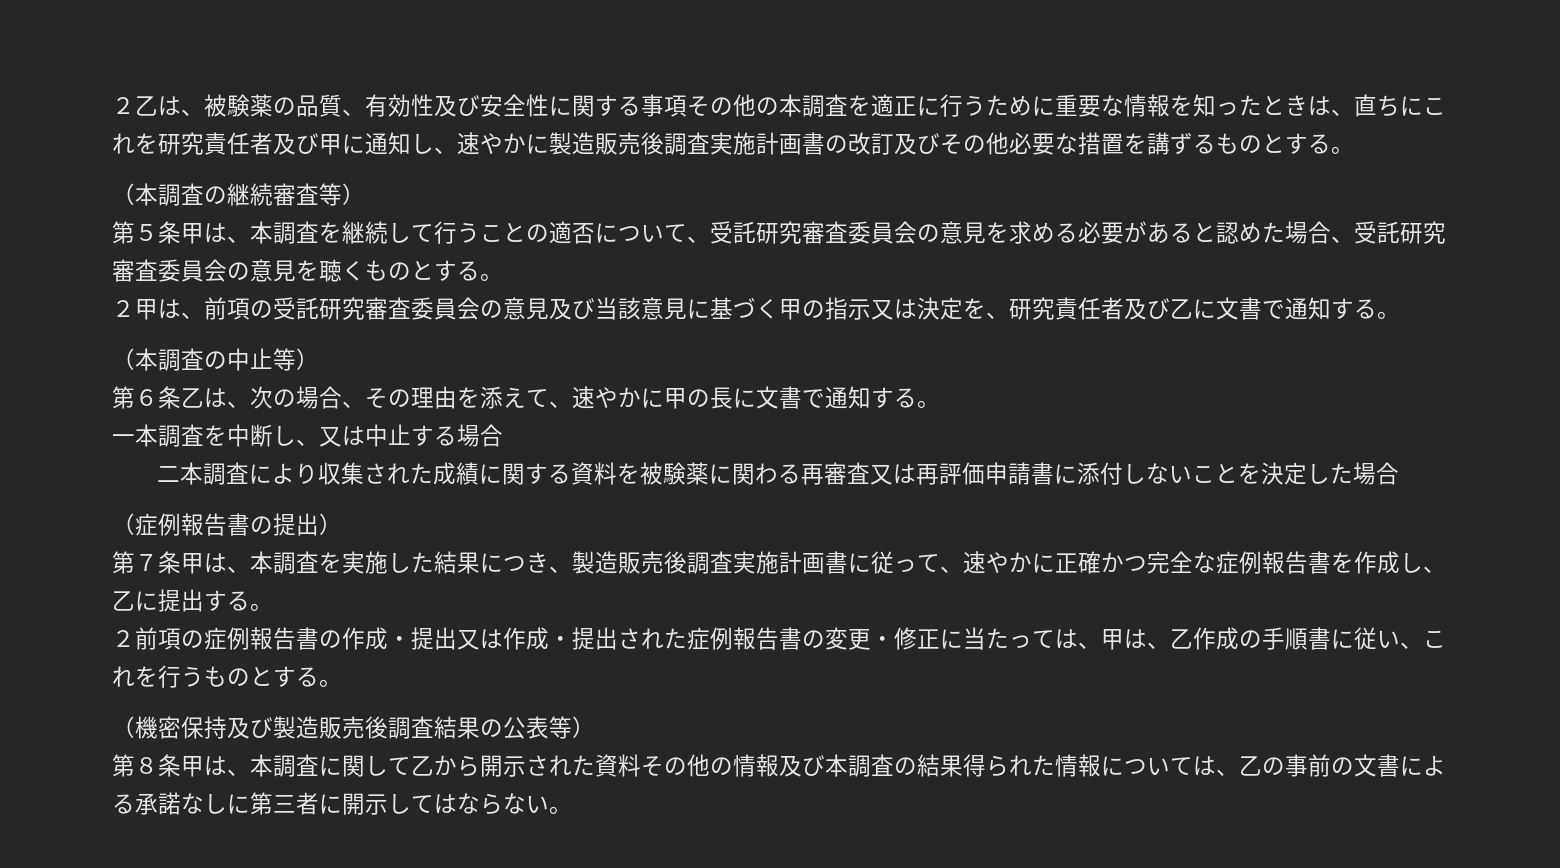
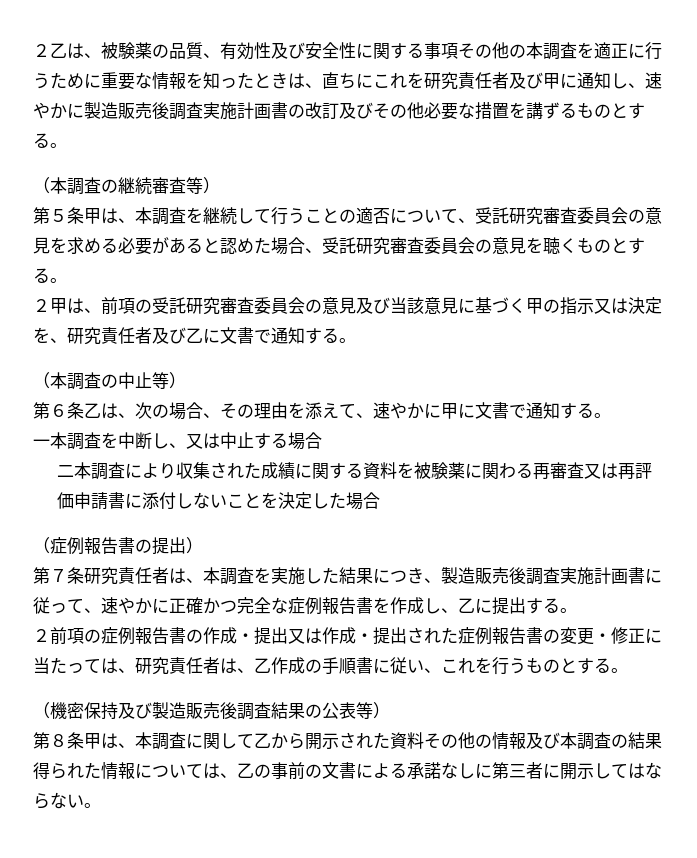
[687,387,733,409] の長 -> (458, 411) none
[181,553,204,574] 甲 -> [84,567,169,585] 研究責任者
[1101,629,1124,650] 甲 -> [135,657,220,675] 研究責任者

